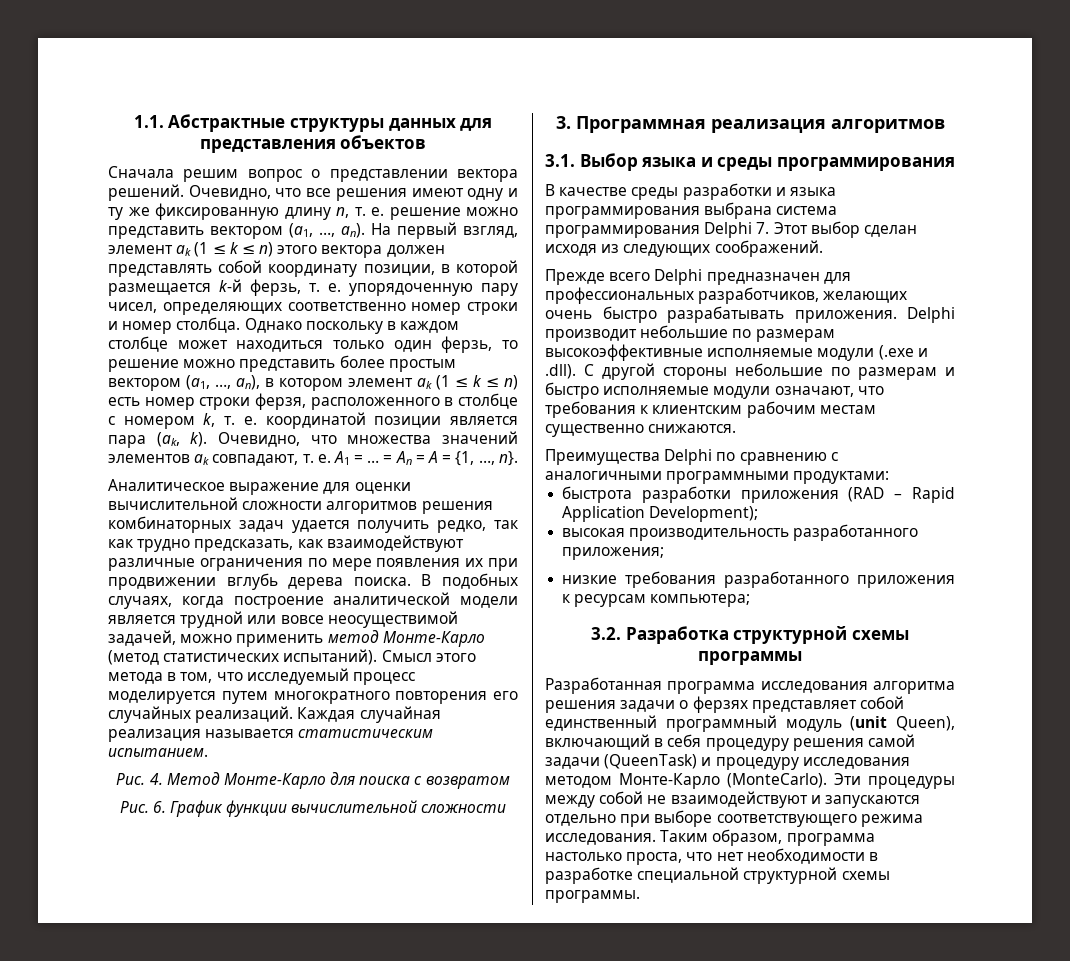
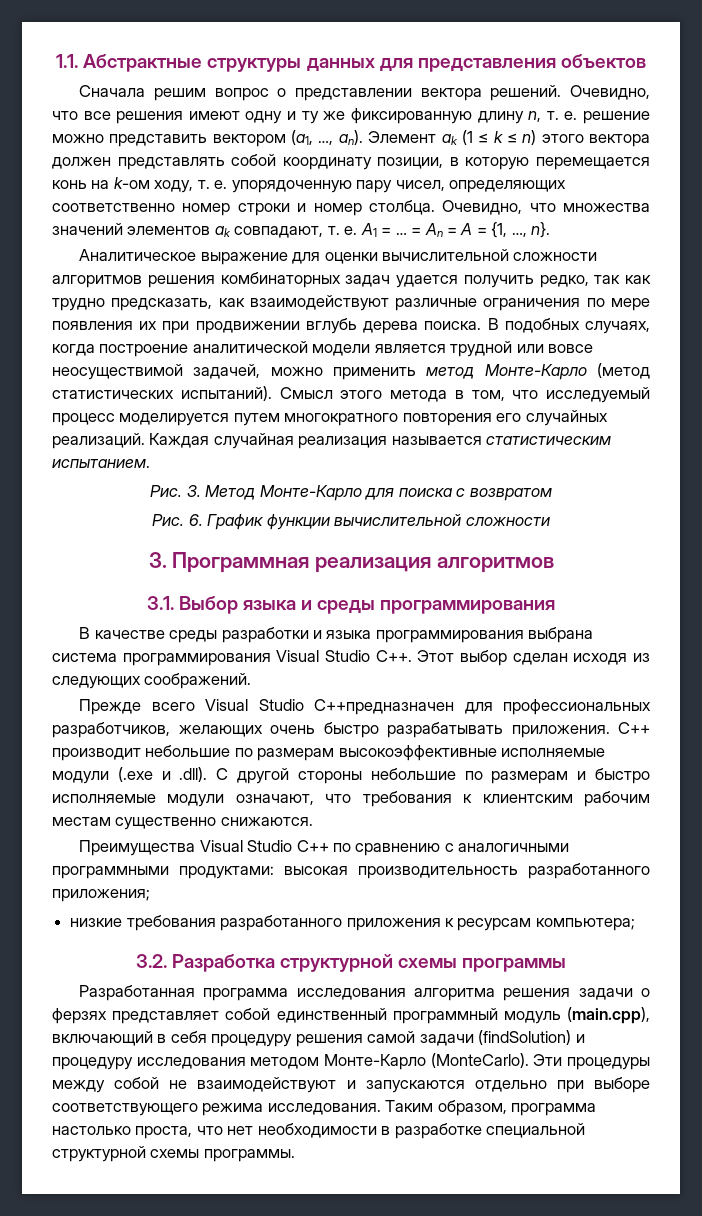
[371,222,518,239] [108,245,173,254] На первый взгляд, элемент -> [368,131,437,143] Элемент
[455,260,518,277] [108,279,301,296] которой размещается k-й ферзь, -> [465,157,650,170] [52,177,194,193] которую перемещается конь на k-ом ходу,
[244,318,460,334] [108,336,518,353] [108,355,456,372] [108,375,518,391] [108,393,518,410] [108,412,518,429] [108,432,208,448] Однако поскольку в каждом столбце может находиться только один ферзь, то решение можно представить более простым вектором (a1, …, an), в котором элемент ak (1 ≤ k ≤ n) есть номер строки ферзя, расположенного в столбце с номером k, т. е. координатой позиции является пара (ak, k). -> (435, 207) none
[149,773,163,785] 4. -> [186,485,201,497] 3.
[704,222,770,238] Delphi 7. -> [276,650,412,662] Visual Studio C++.
[654,269,820,285] Delphi предназначен -> [205,699,455,715] Visual Studio C++предназначен
[907,307,955,323] Delphi -> [618,722,650,734] C++
[664,449,713,465] Delphi -> [199,840,329,852] Visual Studio C++
[562,486,955,503] [562,506,759,522] // быстрота разработки приложения (RAD – Rapid Application Development); // -> (274, 872) none
[850,716,955,731] (unit Queen), -> [567,1007,650,1024] (main.cpp),
[604,754,698,769] (QueenTask) -> [478,1030,572,1045] (findSolution)

